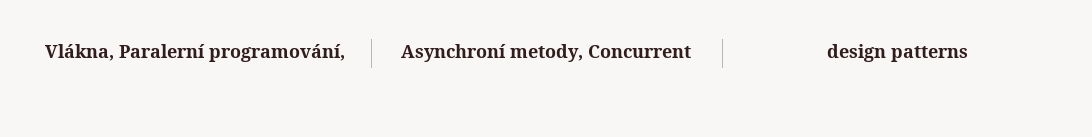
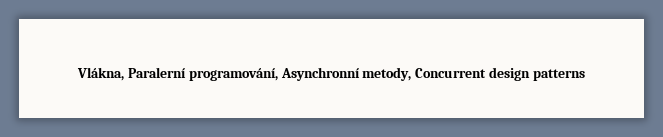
[401,44,506,62] Asynchroní -> [280,67,360,81] Asynchronní

